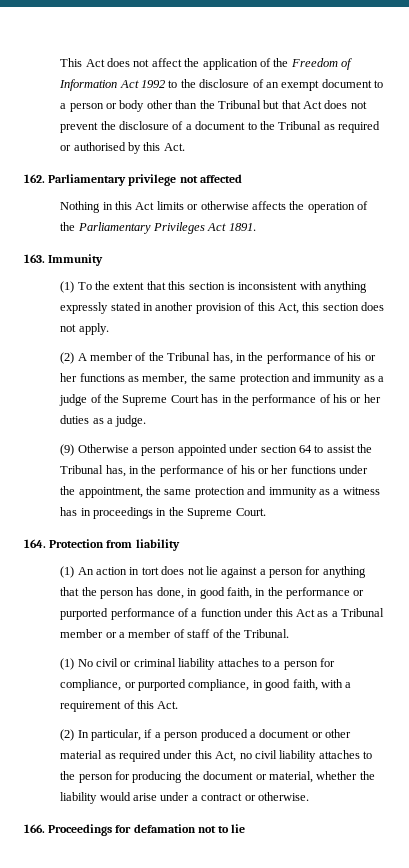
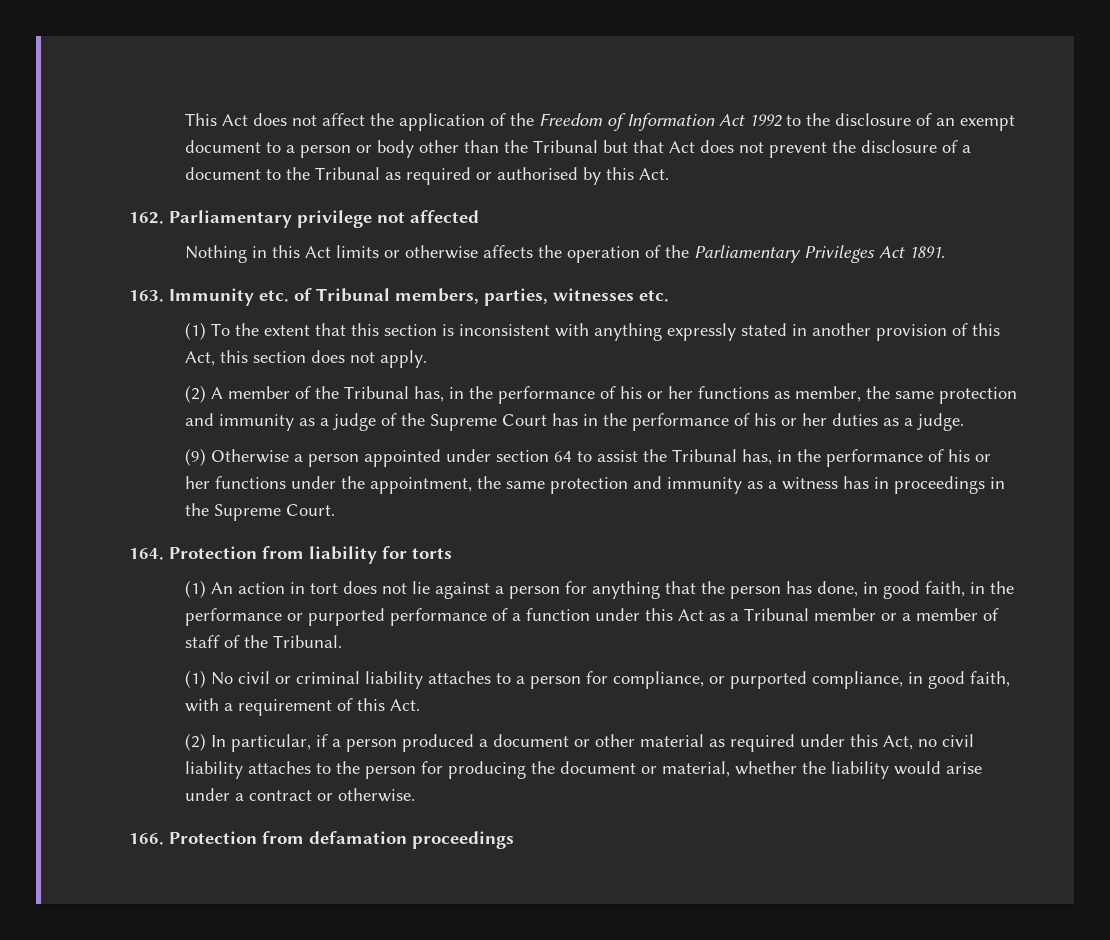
(104, 260) none -> [259,288,669,306] etc. of Tribunal members, parties, witnesses etc.
(180, 545) none -> [382,546,452,559] for torts
[48,824,246,836] Proceedings for defamation not to lie -> [169,831,514,849] Protection from defamation proceedings

